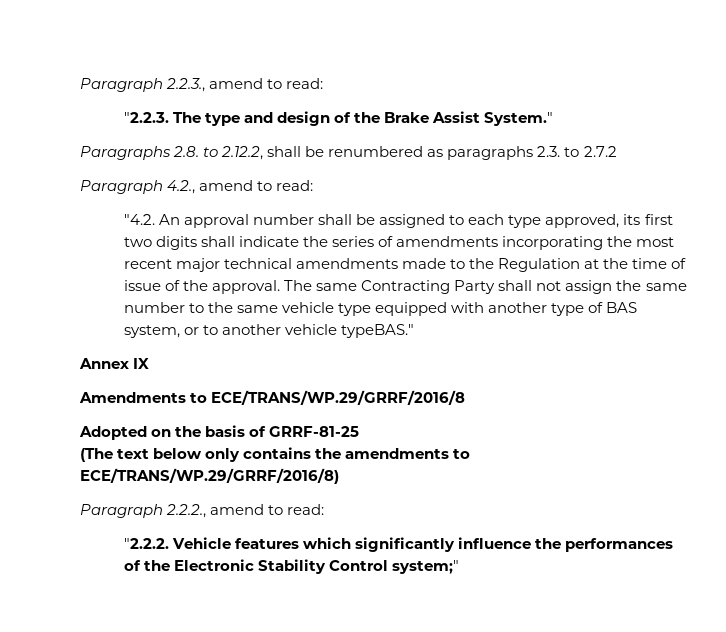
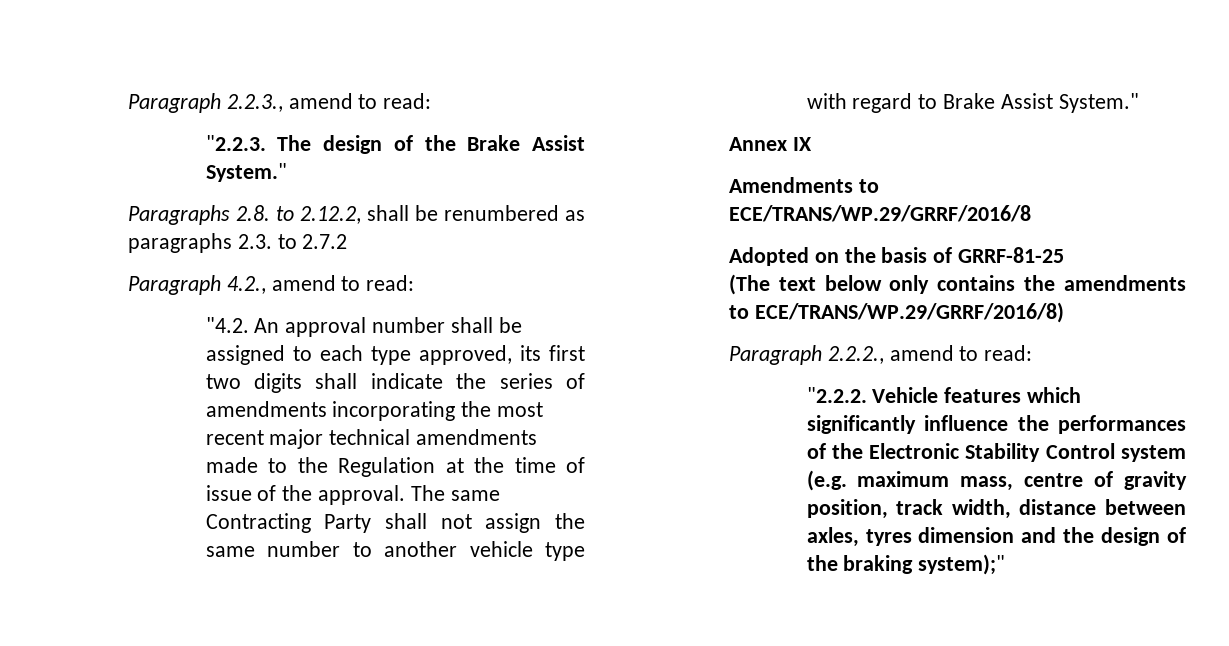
[205,112,274,126] type and -> (312, 143) none
[208,302,638,316] [123,324,415,338] the same vehicle type equipped with another type of BAS system, or to another vehicle typeBAS." -> [384,541,585,561] [806,93,1139,113] another vehicle type with regard to Brake Assist System."
[392,560,460,574] system;" -> [1121,445,1186,462] [806,470,1187,491] [806,499,1186,519] [806,527,1186,547] [806,554,1006,575] system (e.g. maximum mass, centre of gravity position, track width, distance between axles, tyres dimension and the design of the braking system);"

